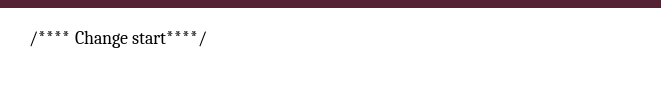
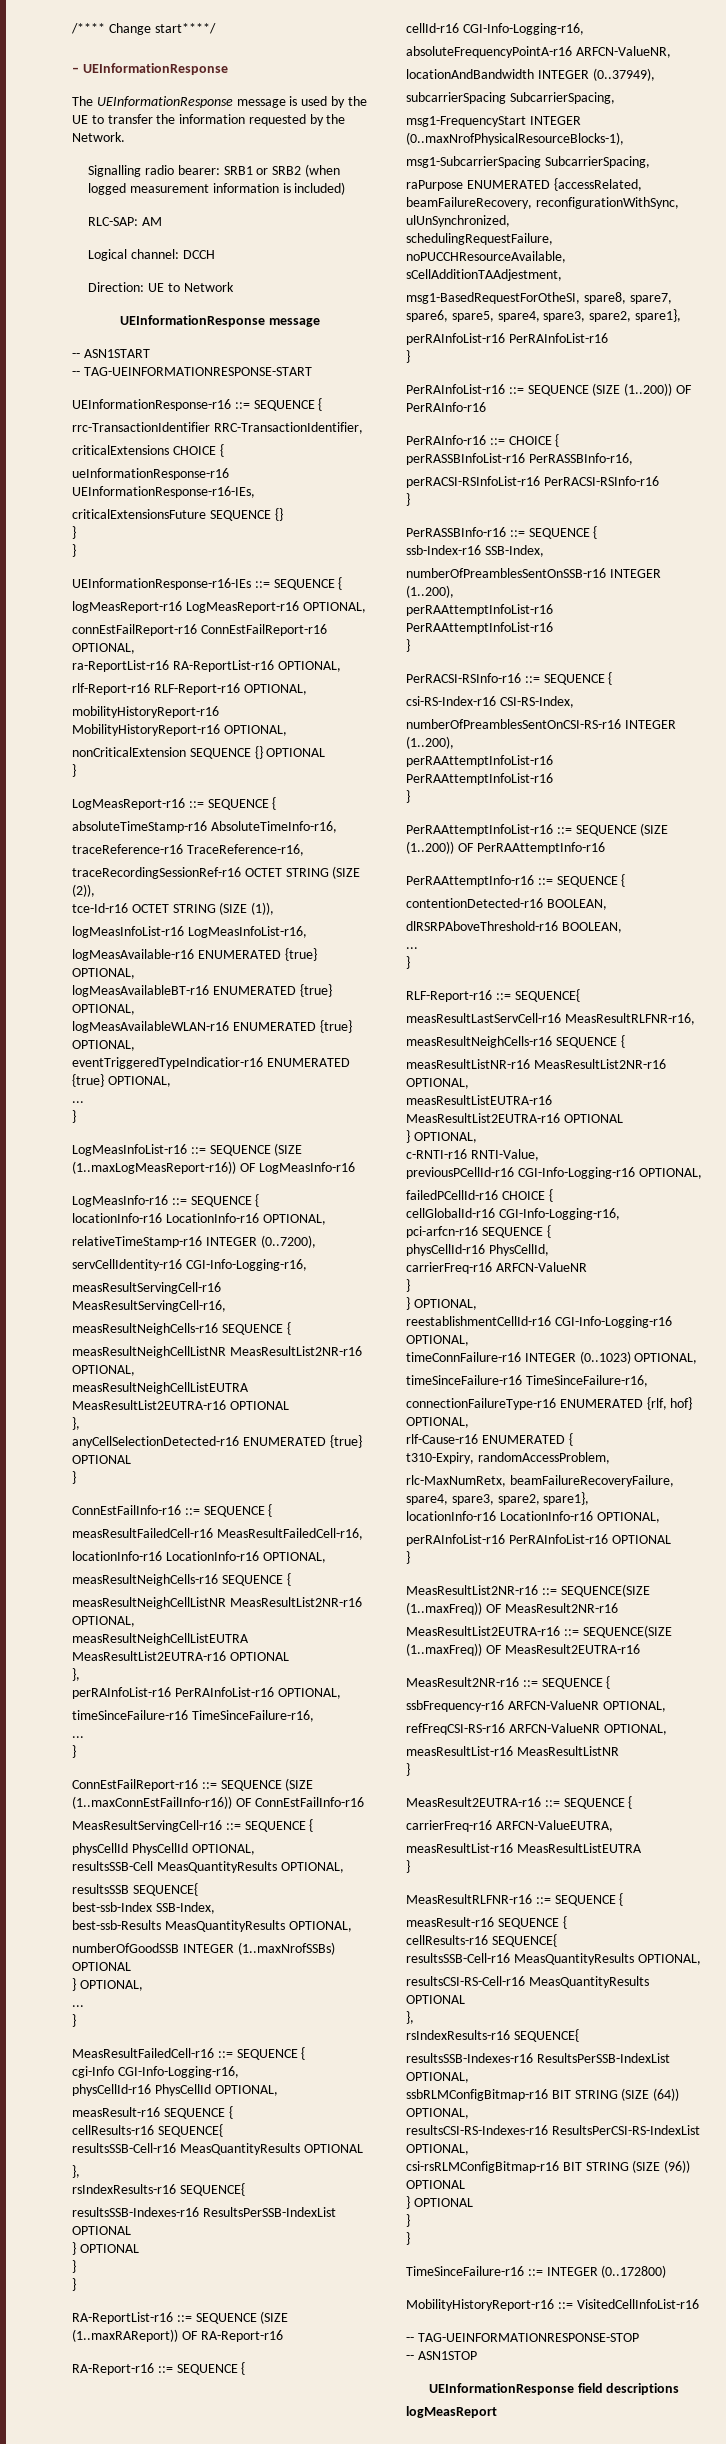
(208, 39) none -> [72,63,228,75] [72,96,367,108] [72,114,346,126] [72,132,125,142] [88,164,340,177] [88,182,346,195] [88,217,163,226] [88,249,215,261] [88,282,234,292] [120,315,320,327] [72,349,150,358] [72,367,312,376] [72,398,323,411] [72,422,363,434] [72,444,224,457] [72,468,229,480] [72,486,255,498] [72,508,283,521] [72,526,76,539] [72,544,76,557] [72,577,343,590] [72,601,366,613] [72,624,327,636] [72,643,135,654] [72,660,341,672] [72,683,307,695] [72,706,219,718] [72,724,287,736] [72,746,326,759] [72,764,76,777] [72,797,277,810] [72,821,337,833] [72,844,304,856] [72,866,361,879] [72,884,95,897] [72,902,275,915] [72,926,307,938] [72,948,317,961] [72,968,135,979] [72,984,332,997] [72,1004,135,1015] [72,1020,352,1033] [72,1040,135,1051] [72,1057,350,1069] [72,1074,171,1087] [72,1101,84,1103] [72,1110,76,1123] [72,1143,303,1156] [72,1161,355,1174] [72,1194,260,1207] [72,1213,326,1225] [72,1235,316,1248] [72,1259,307,1271] [72,1282,221,1294] [72,1300,226,1312] [72,1322,291,1335] [72,1346,362,1358] [72,1365,135,1376] [72,1382,249,1394] [72,1400,289,1410] [72,1417,80,1430] [72,1435,362,1448] [72,1455,131,1464] [72,1471,76,1484] [72,1504,273,1517] [72,1528,363,1540] [72,1551,326,1563] [72,1573,291,1586] [72,1597,362,1609] [72,1616,135,1627] [72,1633,249,1645] [72,1651,289,1661] [72,1668,80,1681] [72,1687,341,1699] [72,1710,314,1722] [72,1736,84,1738] [72,1745,76,1758] [72,1778,314,1791] [72,1796,364,1809] [72,1819,314,1832] [72,1843,255,1855] [72,1861,344,1873] [72,1883,198,1896] [72,1902,215,1914] [72,1920,352,1932] [72,1942,335,1955] [72,1962,131,1971] [72,1978,143,1991] [72,2005,84,2007] [72,2014,76,2027] [72,2047,306,2060] [72,2066,239,2078] [72,2084,278,2096] [72,2106,233,2119] [72,2124,223,2137] [72,2143,363,2155] [72,2165,80,2178] [72,2183,245,2196] [72,2207,336,2217] [72,2226,131,2235] [72,2242,139,2255] [72,2260,76,2273] [72,2278,76,2291] [72,2311,289,2324] [72,2329,283,2342] [72,2362,246,2375] [406,23,584,35] [406,46,671,58] [406,68,655,81] [406,92,615,104] [406,116,581,127] [406,132,624,145] [406,156,650,168] [406,178,642,191] [406,197,679,209] [406,215,510,227] [406,233,553,245] [406,251,566,263] [406,269,562,281] [406,292,672,304] [406,309,681,322] [406,333,608,345] [406,350,410,363] [406,383,692,396] [406,402,486,412] [406,434,560,447] [406,453,633,465] [406,476,659,488] [406,493,410,506] [406,526,598,539] [406,545,544,557] [406,568,661,578] [406,585,454,598] [406,604,553,616] [406,622,553,634] [406,639,410,652] [406,672,613,685] [406,696,574,708] [406,719,676,729] [406,736,454,749] [406,755,553,767] [406,773,553,785] [406,790,410,803] [406,823,669,836] [406,841,605,854] [406,874,626,887] [406,898,607,910] [406,921,622,933] [406,947,418,949] [406,956,410,969] [406,989,580,1002] [406,1013,695,1025] [406,1035,625,1048] [406,1059,666,1069] [406,1078,469,1089] [406,1095,552,1105] [406,1113,623,1123] [406,1130,477,1143] [406,1149,539,1161] [406,1167,702,1179] [406,1189,553,1202] [406,1208,620,1220] [406,1225,551,1238] [406,1244,549,1256] [406,1262,587,1274] [406,1279,410,1292] [406,1297,477,1310] [406,1316,672,1328] [406,1335,469,1346] [406,1351,698,1364] [406,1375,648,1387] [406,1397,693,1410] [406,1417,469,1428] [406,1433,573,1446] [406,1452,610,1464] [406,1475,674,1487] [406,1492,590,1505] [406,1511,660,1523] [406,1534,671,1546] [406,1551,410,1564] [406,1584,650,1597] [406,1602,618,1615] [406,1625,672,1638] [406,1643,640,1656] [406,1676,611,1689] [406,1700,666,1712] [406,1723,667,1735] [406,1746,619,1756] [406,1763,410,1776] [406,1796,633,1809] [406,1820,613,1832] [406,1843,642,1853] [406,1860,410,1873] [406,1893,624,1906] [406,1916,567,1929] [406,1934,557,1947] [406,1953,701,1965] [406,1976,649,1988] [406,1995,465,2004] [406,2011,414,2024] [406,2029,579,2042] [406,2053,670,2063] [406,2072,469,2083] [406,2088,680,2101] [406,2108,469,2119] [406,2125,700,2135] [406,2144,469,2155] [406,2160,691,2173] [406,2180,465,2189] [406,2196,473,2209] [406,2214,410,2227] [406,2232,410,2245] [406,2265,667,2278] [406,2299,699,2311] [406,2333,639,2342] [406,2351,477,2360] [428,2383,680,2395] [406,2406,497,2418] // – UEInformationResponse // The UEInformationResponse message is used by the UE to transfer the information requested by the Network. // Signalling radio bearer: SRB1 or SRB2 (when logged measurement information is included) // RLC-SAP: AM // Logical channel: DCCH // Direction: UE to Network // UEInformationResponse message // -- ASN1START // -- TAG-UEINFORMATIONRESPONSE-START // UEInformationResponse-r16 ::= SEQUENCE { // rrc-TransactionIdentifier RRC-TransactionIdentifier, // criticalExtensions CHOICE { // ueInformationResponse-r16 UEInformationResponse-r16-IEs, // criticalExtensionsFuture SEQUENCE {} // } // } // UEInformationResponse-r16-IEs ::= SEQUENCE { // logMeasReport-r16 LogMeasReport-r16 OPTIONAL, // connEstFailReport-r16 ConnEstFailReport-r16 OPTIONAL, // ra-ReportList-r16 RA-ReportList-r16 OPTIONAL, // rlf-Report-r16 RLF-Report-r16 OPTIONAL, // mobilityHistoryReport-r16 MobilityHistoryReport-r16 OPTIONAL, // nonCriticalExtension SEQUENCE {} OPTIONAL // } // LogMeasReport-r16 ::= SEQUENCE { // absoluteTimeStamp-r16 AbsoluteTimeInfo-r16, // traceReference-r16 TraceReference-r16, // traceRecordingSessionRef-r16 OCTET STRING (SIZE (2)), // tce-Id-r16 OCTET STRING (SIZE (1)), // logMeasInfoList-r16 LogMeasInfoList-r16, // logMeasAvailable-r16 ENUMERATED {true} OPTIONAL, // logMeasAvailableBT-r16 ENUMERATED {true} OPTIONAL, // logMeasAvailableWLAN-r16 ENUMERATED {true} OPTIONAL, // eventTriggeredTypeIndicatior-r16 ENUMERATED {true} OPTIONAL, // ... // } // LogMeasInfoList-r16 ::= SEQUENCE (SIZE (1..maxLogMeasReport-r16)) OF LogMeasInfo-r16 // LogMeasInfo-r16 ::= SEQUENCE { // locationInfo-r16 LocationInfo-r16 OPTIONAL, // relativeTimeStamp-r16 INTEGER (0..7200), // servCellIdentity-r16 CGI-Info-Logging-r16, // measResultServingCell-r16 MeasResultServingCell-r16, // measResultNeighCells-r16 SEQUENCE { // measResultNeighCellListNR MeasResultList2NR-r16 OPTIONAL, // measResultNeighCellListEUTRA MeasResultList2EUTRA-r16 OPTIONAL // }, // anyCellSelectionDetected-r16 ENUMERATED {true} OPTIONAL // } // ConnEstFailInfo-r16 ::= SEQUENCE { // measResultFailedCell-r16 MeasResultFailedCell-r16, // locationInfo-r16 LocationInfo-r16 OPTIONAL, // measResultNeighCells-r16 SEQUENCE { // measResultNeighCellListNR MeasResultList2NR-r16 OPTIONAL, // measResultNeighCellListEUTRA MeasResultList2EUTRA-r16 OPTIONAL // }, // perRAInfoList-r16 PerRAInfoList-r16 OPTIONAL, // timeSinceFailure-r16 TimeSinceFailure-r16, // ... // } // ConnEstFailReport-r16 ::= SEQUENCE (SIZE (1..maxConnEstFailInfo-r16)) OF ConnEstFailInfo-r16 // MeasResultServingCell-r16 ::= SEQUENCE { // physCellId PhysCellId OPTIONAL, // resultsSSB-Cell MeasQuantityResults OPTIONAL, // resultsSSB SEQUENCE{ // best-ssb-Index SSB-Index, // best-ssb-Results MeasQuantityResults OPTIONAL, // numberOfGoodSSB INTEGER (1..maxNrofSSBs) OPTIONAL // } OPTIONAL, // ... // } // MeasResultFailedCell-r16 ::= SEQUENCE { // cgi-Info CGI-Info-Logging-r16, // physCellId-r16 PhysCellId OPTIONAL, // measResult-r16 SEQUENCE { // cellResults-r16 SEQUENCE{ // resultsSSB-Cell-r16 MeasQuantityResults OPTIONAL // }, // rsIndexResults-r16 SEQUENCE{ // resultsSSB-Indexes-r16 ResultsPerSSB-IndexList OPTIONAL // } OPTIONAL // } // } // RA-ReportList-r16 ::= SEQUENCE (SIZE (1..maxRAReport)) OF RA-Report-r16 // RA-Report-r16 ::= SEQUENCE { // cellId-r16 CGI-Info-Logging-r16, // absoluteFrequencyPointA-r16 ARFCN-ValueNR, // locationAndBandwidth INTEGER (0..37949), // subcarrierSpacing SubcarrierSpacing, // msg1-FrequencyStart INTEGER (0..maxNrofPhysicalResourceBlocks-1), // msg1-SubcarrierSpacing SubcarrierSpacing, // raPurpose ENUMERATED {accessRelated, beamFailureRecovery, reconfigurationWithSync, ulUnSynchronized, // schedulingRequestFailure, noPUCCHResourceAvailable, sCellAdditionTAAdjestment, // msg1-BasedRequestForOtheSI, spare8, spare7, spare6, spare5, spare4, spare3, spare2, spare1}, // perRAInfoList-r16 PerRAInfoList-r16 // } // PerRAInfoList-r16 ::= SEQUENCE (SIZE (1..200)) OF PerRAInfo-r16 // PerRAInfo-r16 ::= CHOICE { // perRASSBInfoList-r16 PerRASSBInfo-r16, // perRACSI-RSInfoList-r16 PerRACSI-RSInfo-r16 // } // PerRASSBInfo-r16 ::= SEQUENCE { // ssb-Index-r16 SSB-Index, // numberOfPreamblesSentOnSSB-r16 INTEGER (1..200), // perRAAttemptInfoList-r16 PerRAAttemptInfoList-r16 // } // PerRACSI-RSInfo-r16 ::= SEQUENCE { // csi-RS-Index-r16 CSI-RS-Index, // numberOfPreamblesSentOnCSI-RS-r16 INTEGER (1..200), // perRAAttemptInfoList-r16 PerRAAttemptInfoList-r16 // } // PerRAAttemptInfoList-r16 ::= SEQUENCE (SIZE (1..200)) OF PerRAAttemptInfo-r16 // PerRAAttemptInfo-r16 ::= SEQUENCE { // contentionDetected-r16 BOOLEAN, // dlRSRPAboveThreshold-r16 BOOLEAN, // ... // } // RLF-Report-r16 ::= SEQUENCE{ // measResultLastServCell-r16 MeasResultRLFNR-r16, // measResultNeighCells-r16 SEQUENCE { // measResultListNR-r16 MeasResultList2NR-r16 OPTIONAL, // measResultListEUTRA-r16 MeasResultList2EUTRA-r16 OPTIONAL // } OPTIONAL, // c-RNTI-r16 RNTI-Value, // previousPCellId-r16 CGI-Info-Logging-r16 OPTIONAL, // failedPCellId-r16 CHOICE { // cellGlobalId-r16 CGI-Info-Logging-r16, // pci-arfcn-r16 SEQUENCE { // physCellId-r16 PhysCellId, // carrierFreq-r16 ARFCN-ValueNR // } // } OPTIONAL, // reestablishmentCellId-r16 CGI-Info-Logging-r16 OPTIONAL, // timeConnFailure-r16 INTEGER (0..1023) OPTIONAL, // timeSinceFailure-r16 TimeSinceFailure-r16, // connectionFailureType-r16 ENUMERATED {rlf, hof} OPTIONAL, // rlf-Cause-r16 ENUMERATED { // t310-Expiry, randomAccessProblem, // rlc-MaxNumRetx, beamFailureRecoveryFailure, spare4, spare3, spare2, spare1}, // locationInfo-r16 LocationInfo-r16 OPTIONAL, // perRAInfoList-r16 PerRAInfoList-r16 OPTIONAL // } // MeasResultList2NR-r16 ::= SEQUENCE(SIZE (1..maxFreq)) OF MeasResult2NR-r16 // MeasResultList2EUTRA-r16 ::= SEQUENCE(SIZE (1..maxFreq)) OF MeasResult2EUTRA-r16 // MeasResult2NR-r16 ::= SEQUENCE { // ssbFrequency-r16 ARFCN-ValueNR OPTIONAL, // refFreqCSI-RS-r16 ARFCN-ValueNR OPTIONAL, // measResultList-r16 MeasResultListNR // } // MeasResult2EUTRA-r16 ::= SEQUENCE { // carrierFreq-r16 ARFCN-ValueEUTRA, // measResultList-r16 MeasResultListEUTRA // } // MeasResultRLFNR-r16 ::= SEQUENCE { // measResult-r16 SEQUENCE { // cellResults-r16 SEQUENCE{ // resultsSSB-Cell-r16 MeasQuantityResults OPTIONAL, // resultsCSI-RS-Cell-r16 MeasQuantityResults OPTIONAL // }, // rsIndexResults-r16 SEQUENCE{ // resultsSSB-Indexes-r16 ResultsPerSSB-IndexList OPTIONAL, // ssbRLMConfigBitmap-r16 BIT STRING (SIZE (64)) OPTIONAL, // resultsCSI-RS-Indexes-r16 ResultsPerCSI-RS-IndexList OPTIONAL, // csi-rsRLMConfigBitmap-r16 BIT STRING (SIZE (96)) OPTIONAL // } OPTIONAL // } // } // TimeSinceFailure-r16 ::= INTEGER (0..172800) // MobilityHistoryReport-r16 ::= VisitedCellInfoList-r16 // -- TAG-UEINFORMATIONRESPONSE-STOP // -- ASN1STOP // UEInformationResponse field descriptions // logMeasReport

